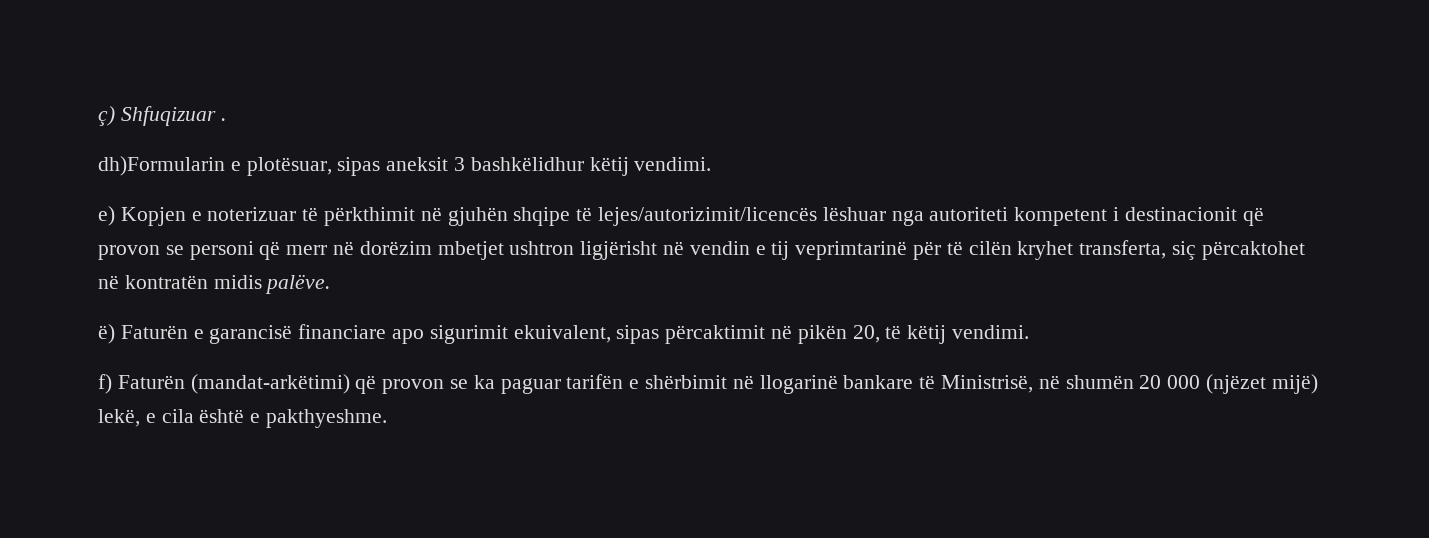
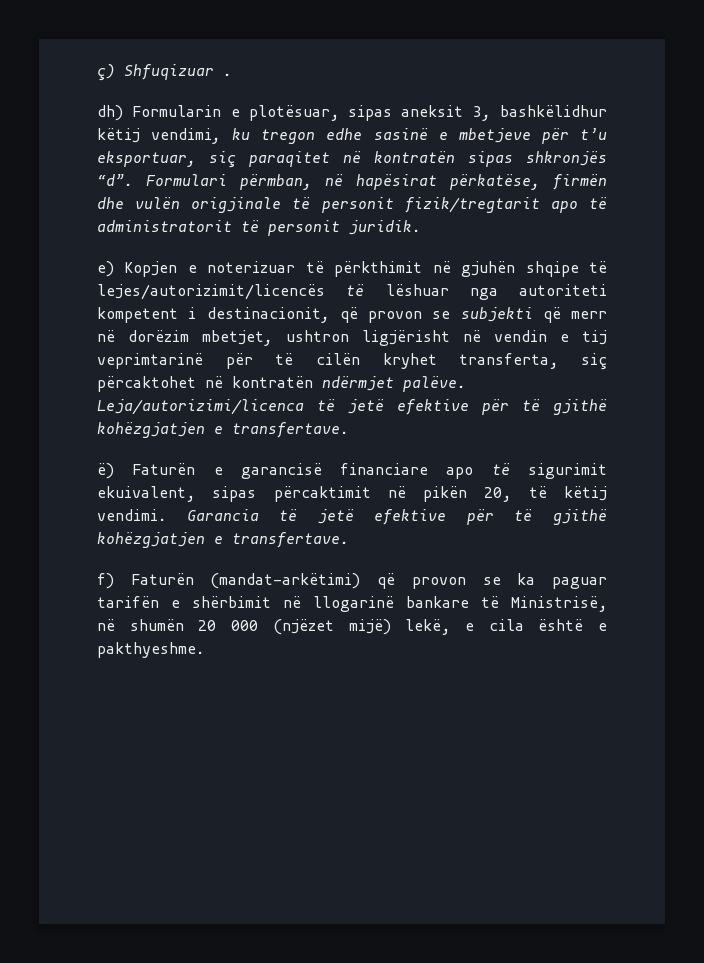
[98,156,225,176] dh)Formularin -> [97,105,222,121] dh) Formularin
[454,157,466,171] 3 -> [472,106,491,121] 3,
[634,157,712,171] vendimi. -> [151,128,607,144] [97,151,607,168] [97,174,607,190] [97,197,607,213] [97,220,420,236] vendimi, ku tregon edhe sasinë e mbetjeve për t’u eksportuar, siç paraqitet në kontratën sipas shkronjës “d”. Formulari përmban, në hapësirat përkatëse, firmën dhe vulën origjinale të personit fizik/tregtarit apo të administratorit të personit juridik.
(818, 216) none -> [346,284,365,296] të
[1124,207,1264,226] [98,241,254,260] destinacionit që provon se personi -> [206,307,533,323] destinacionit, që provon se subjekti
[437,241,504,260] mbetjet -> [202,330,273,346] mbetjet,
[213,275,262,289] midis -> [322,376,394,391] ndërmjet
(331, 284) none -> [97,399,607,415] [97,422,348,438] Leja/autorizimi/licenca të jetë efektive për të gjithë kohëzgjatjen e transfertave.
(425, 336) none -> [491,463,510,475] të
(1030, 332) none -> [186,509,607,525] [97,532,349,548] Garancia të jetë efektive për të gjithë kohëzgjatjen e transfertave.

